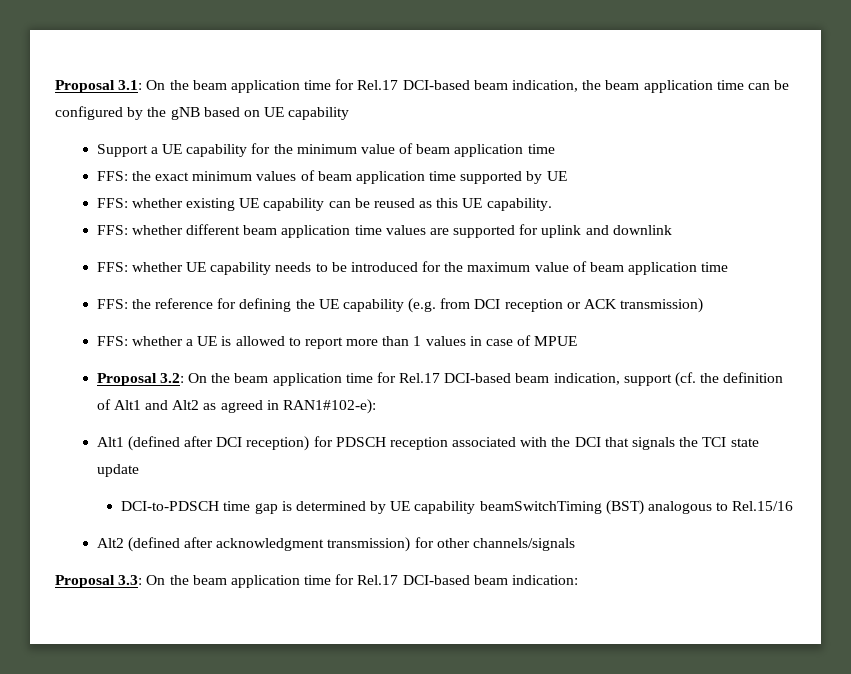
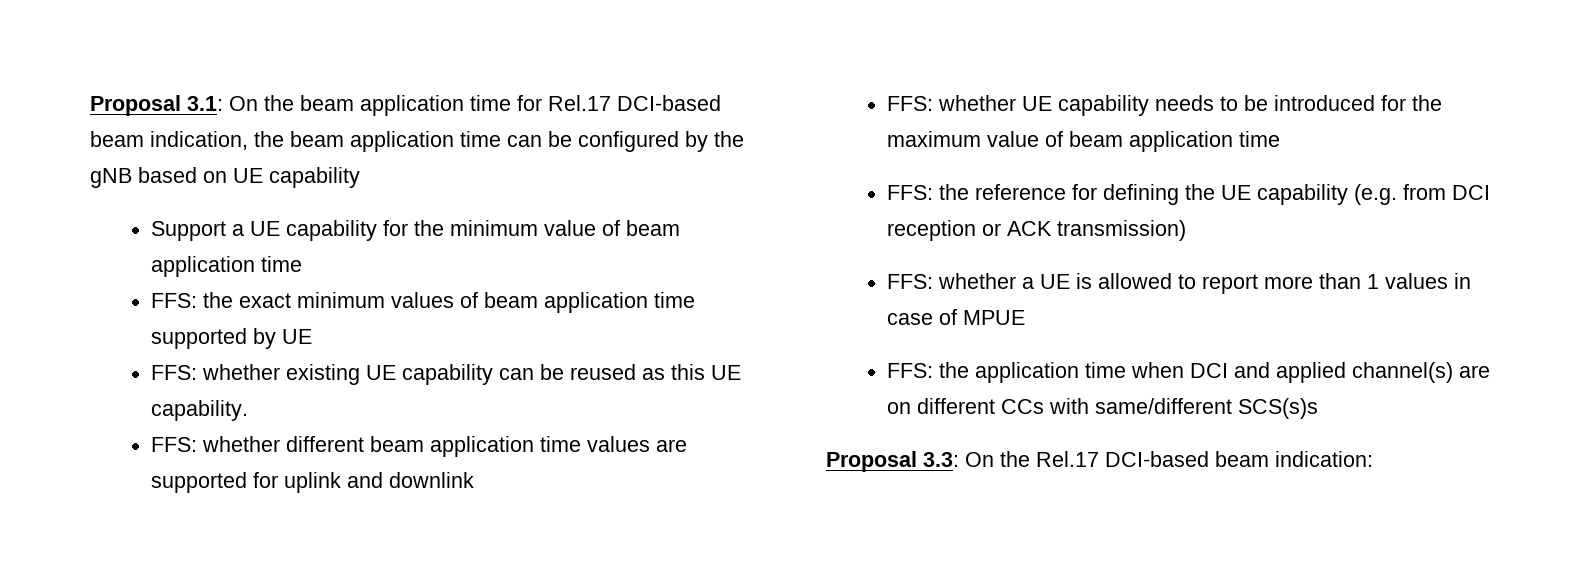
[96,372,784,387] [96,399,376,414] [96,436,759,451] [96,464,139,477] [121,500,794,515] [96,537,575,552] Proposal 3.2: On the beam application time for Rel.17 DCI-based beam indication, support (cf. the definition of Alt1 and Alt2 as agreed in RAN1#102-e): // Alt1 (defined after DCI reception) for PDSCH reception associated with the DCI that signals the TCI state update // DCI-to-PDSCH time gap is determined by UE capability beamSwitchTiming (BST) analogous to Rel.15/16 // Alt2 (defined after acknowledgment transmission) for other channels/signals -> [887,362,1491,383] [887,398,1319,419] FFS: the application time when DCI and applied channel(s) are on different CCs with same/different SCS(s)s
[192,574,355,588] beam application time for -> (1030, 459) none

